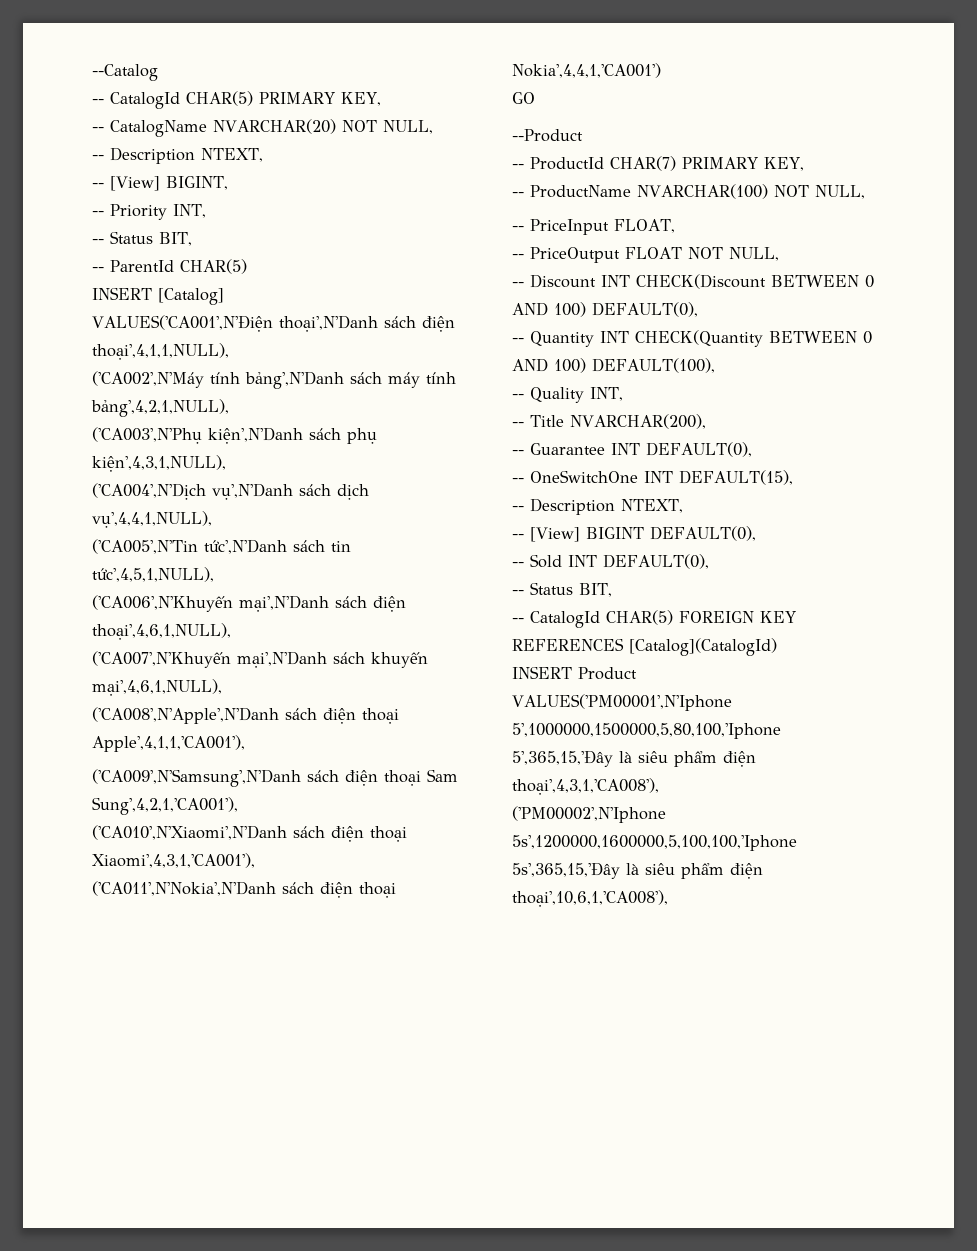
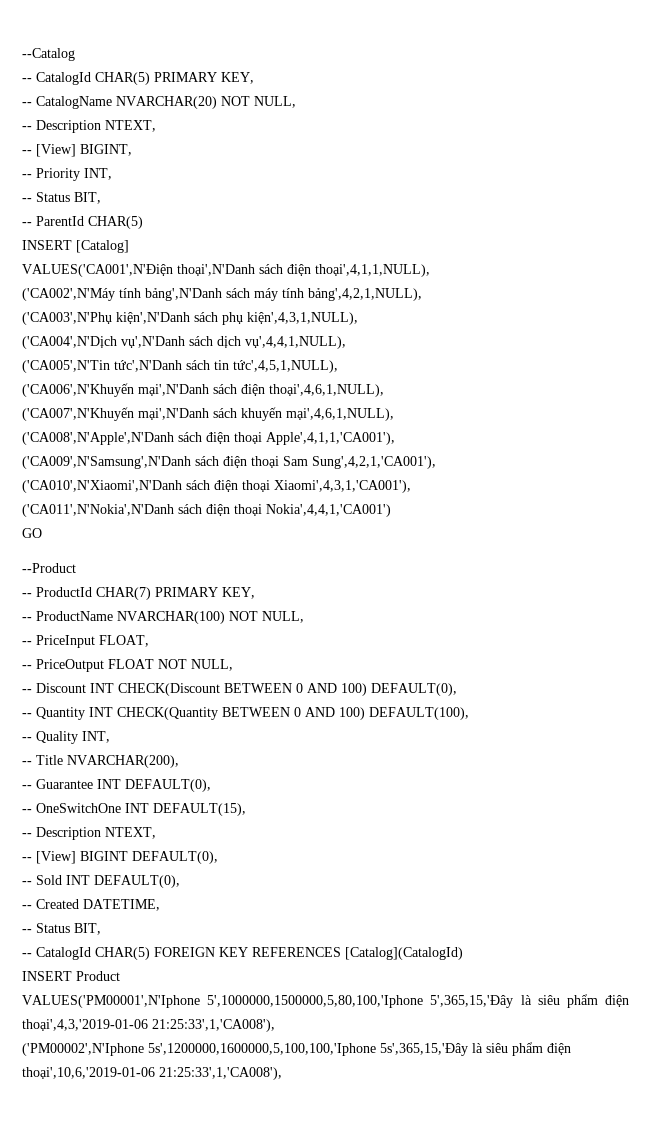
(709, 561) none -> [22,899,160,911] // -- Created DATETIME,
[512,778,659,795] thoại',4,3,1,'CA008'), -> [22,1019,275,1032] thoại',4,3,'2019-01-06 21:25:33',1,'CA008'),
[512,890,668,907] thoại',10,6,1,'CA008'), -> [22,1067,282,1080] thoại',10,6,'2019-01-06 21:25:33',1,'CA008'),

